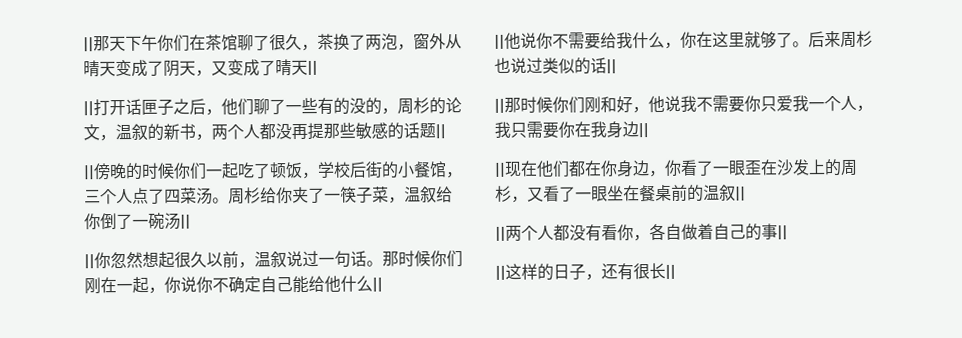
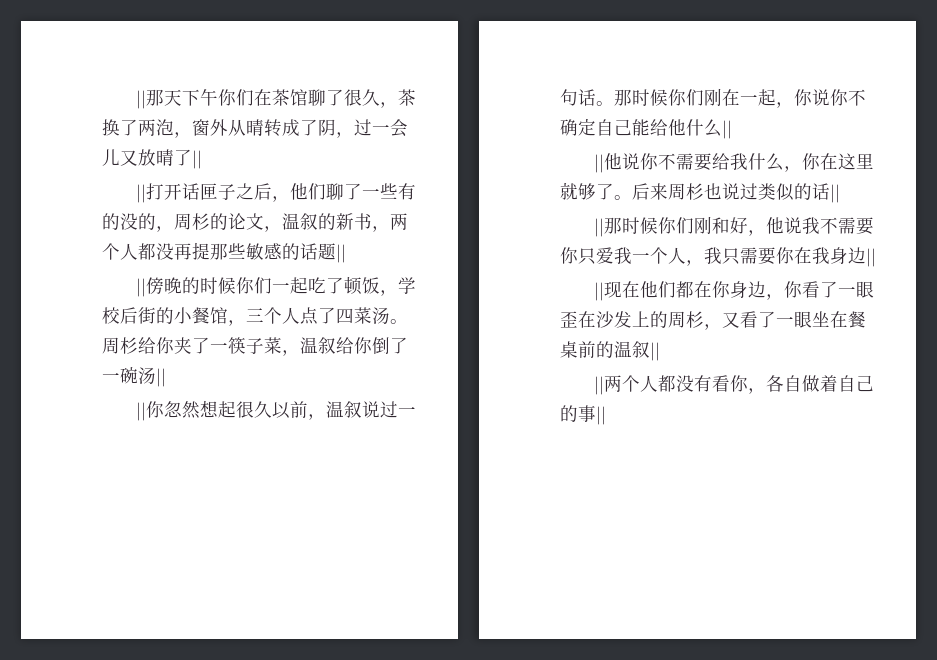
[99,59,308,77] 天变成了阴天，又变成了晴天 -> [264,119,408,138] [102,149,192,166] 转成了阴，过一会儿又放晴了
[495,262,676,281] // ||这样的日子，还有很长|| -> (606, 415) none

